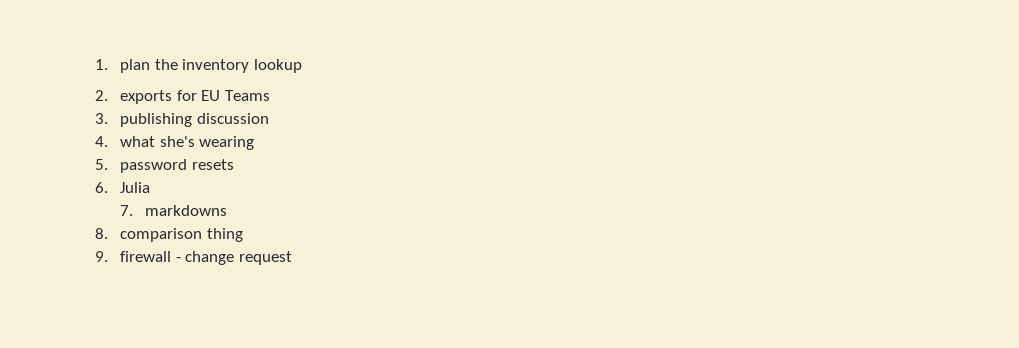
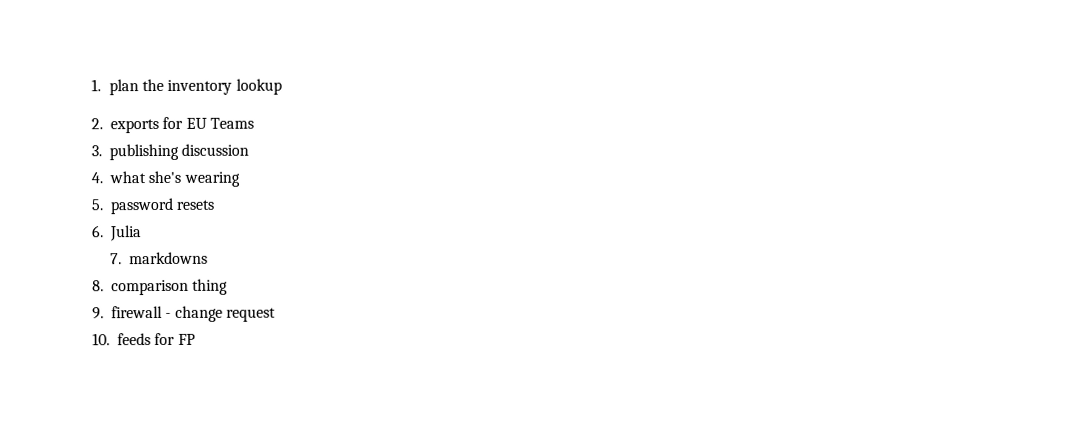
(292, 258) none -> [91,332,196,346] // 10. feeds for FP

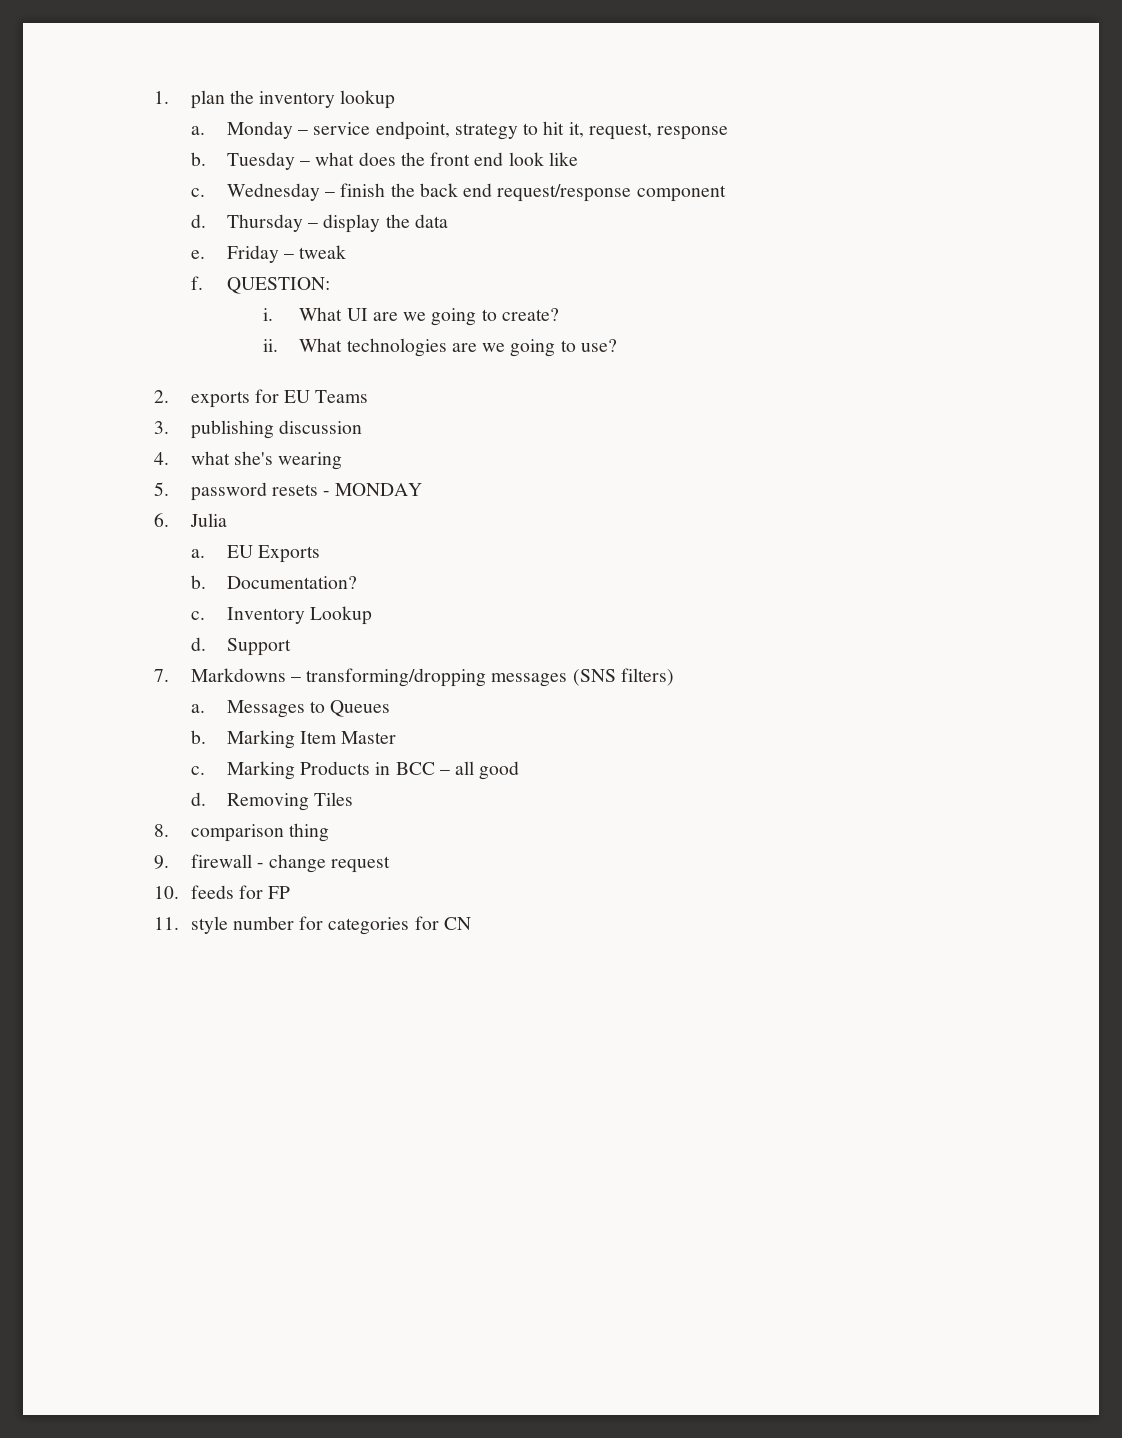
(282, 86) none -> [190,121,729,140] [190,152,578,170] [190,183,726,202] [190,214,448,233] [190,245,347,263] [190,276,330,294] [263,307,559,326] [263,338,617,357] // a. Monday – service endpoint, strategy to hit it, request, response // b. Tuesday – what does the front end look like // c. Wednesday – finish the back end request/response component // d. Thursday – display the data // e. Friday – tweak // f. QUESTION: // i. What UI are we going to create? // ii. What technologies are we going to use?
(215, 204) none -> [323,483,423,496] - MONDAY
[109,251,208,265] 7. markdowns -> [190,545,321,563] [190,575,357,589] [190,606,373,625] [190,637,291,656] [154,668,674,687] [190,700,391,718] [190,730,397,749] [190,761,520,780] [190,792,354,811] a. EU Exports // b. Documentation? // c. Inventory Lookup // d. Support // 7. Markdowns – transforming/dropping messages (SNS filters) // a. Messages to Queues // b. Marking Item Master // c. Marking Products in BCC – all good // d. Removing Tiles
(196, 339) none -> [154,916,471,935] // 11. style number for categories for CN

